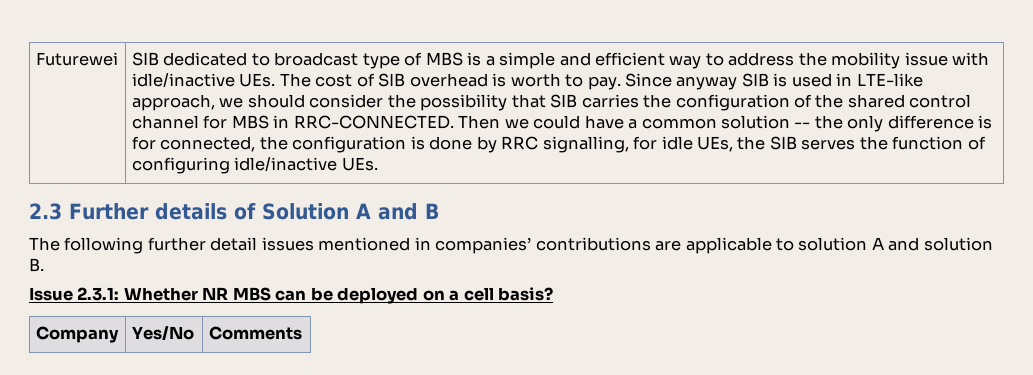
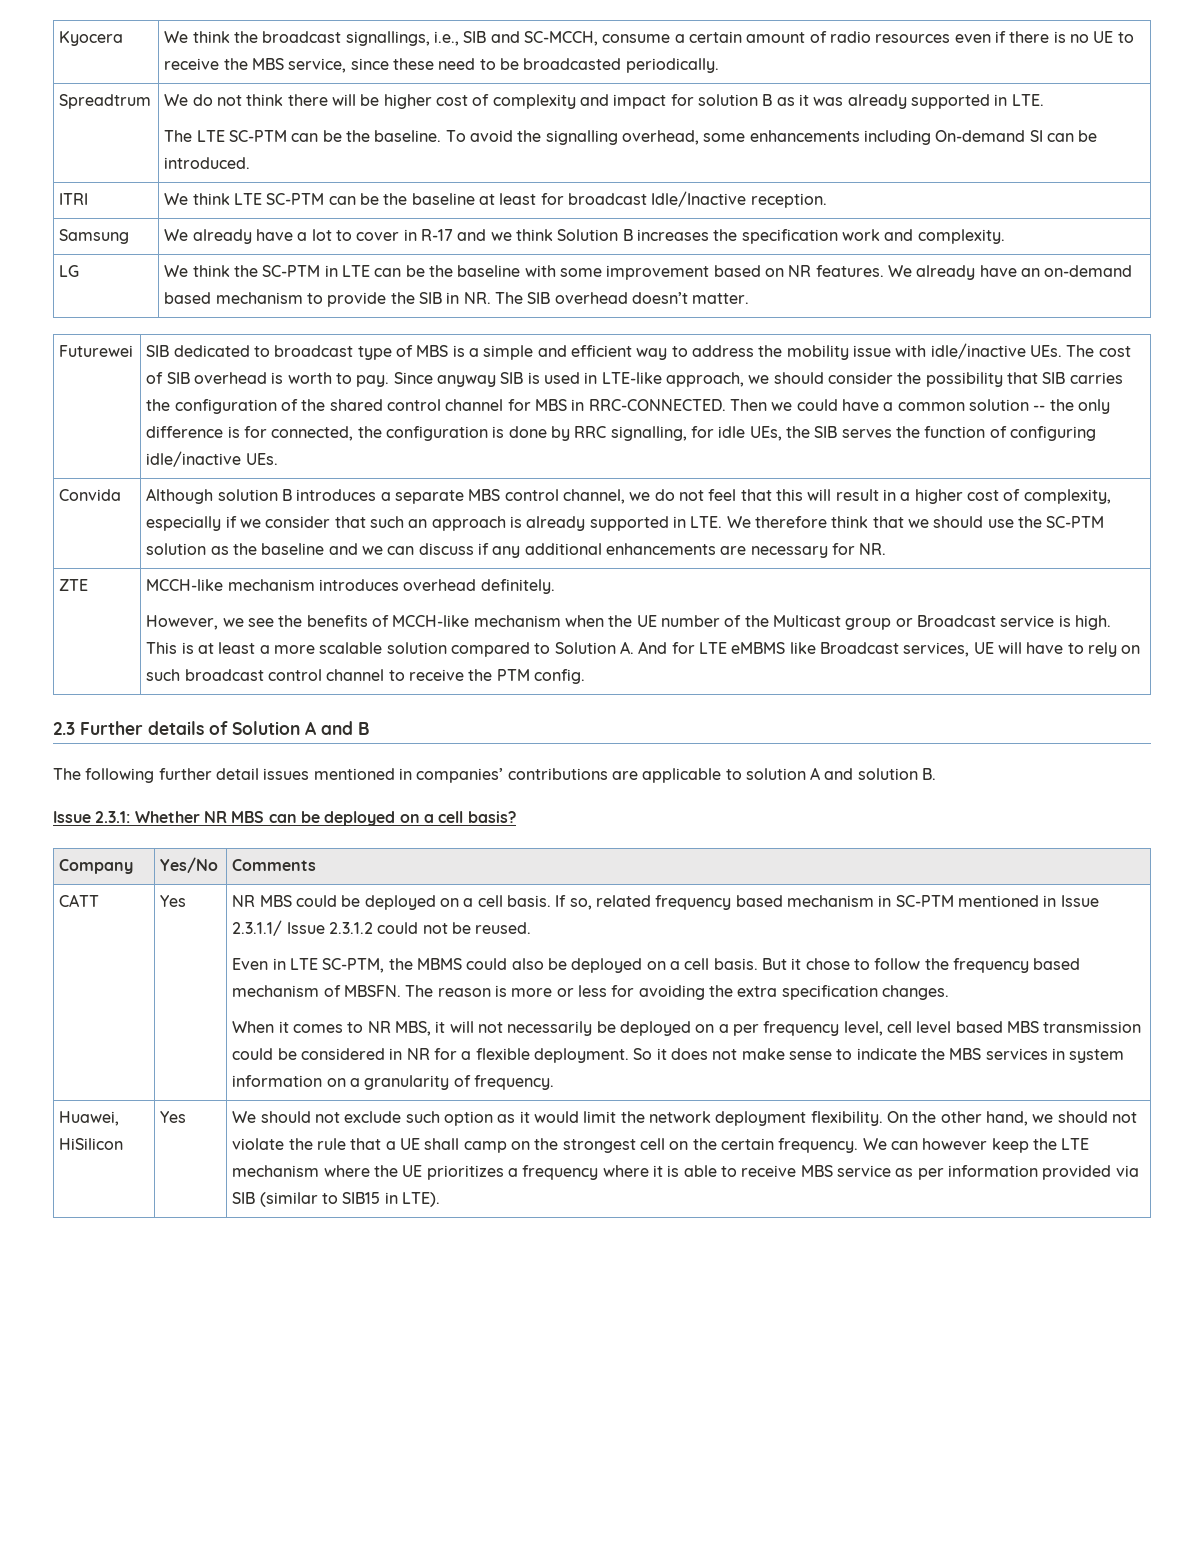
(35, 59) none -> [59,31,124,46] [164,31,1134,46] [164,58,719,73] [59,94,152,109] [164,94,1044,109] [164,130,1098,145] [164,157,251,169] [59,193,89,205] [164,191,827,208] [59,229,130,244] [164,229,1005,244] [59,265,80,277] [164,265,1133,280] [164,292,750,307] Kyocera | We think the broadcast signallings, i.e., SIB and SC-MCCH, consume a certain amount of radio resources even if there is no UE to receive the MBS service, since these need to be broadcasted periodically. // Spreadtrum | We do not think there will be higher cost of complexity and impact for solution B as it was already supported in LTE. // The LTE SC-PTM can be the baseline. To avoid the signalling overhead, some enhancements including On-demand SI can be introduced. // ITRI | We think LTE SC-PTM can be the baseline at least for broadcast Idle/Inactive reception. // Samsung | We already have a lot to cover in R-17 and we think Solution B increases the specification work and complexity. // LG | We think the SC-PTM in LTE can be the baseline with some improvement based on NR features. We already have an on-demand based mechanism to provide the SIB in NR. The SIB overhead doesn’t matter. //
(378, 164) none -> [59,489,122,501] [146,488,1111,504] [146,516,1105,531] [146,543,887,558] [59,579,89,591] [146,579,555,594] [146,615,1111,630] [146,641,1141,657] [146,669,586,684] // Convida | Although solution B introduces a separate MBS control channel, we do not feel that this will result in a higher cost of complexity, especially if we consider that such an approach is already supported in LTE. We therefore think that we should use the SC-PTM solution as the baseline and we can discuss if any additional enhancements are necessary for NR. // ZTE | MCCH-like mechanism introduces overhead definitely. // However, we see the benefits of MCCH-like mechanism when the UE number of the Multicast group or Broadcast service is high. This is at least a more scalable solution compared to Solution A. And for LTE eMBMS like Broadcast services, UE will have to rely on such broadcast control channel to receive the PTM config.
(302, 333) none -> [59,894,100,907] [160,895,187,907] [232,895,1099,910] [232,920,532,936] [232,958,1081,973] [232,985,949,1000] [232,1021,1142,1036] [232,1048,1125,1063] [232,1075,555,1090] [59,1111,120,1126] [59,1138,124,1150] [160,1111,187,1123] [232,1111,1137,1126] [232,1138,1090,1153] [232,1165,1139,1180] [232,1192,441,1207] // CATT | Yes | NR MBS could be deployed on a cell basis. If so, related frequency based mechanism in SC-PTM mentioned in Issue 2.3.1.1/ Issue 2.3.1.2 could not be reused. // Even in LTE SC-PTM, the MBMS could also be deployed on a cell basis. But it chose to follow the frequency based mechanism of MBSFN. The reason is more or less for avoiding the extra specification changes. // When it comes to NR MBS, it will not necessarily be deployed on a per frequency level, cell level based MBS transmission could be considered in NR for a flexible deployment. So it does not make sense to indicate the MBS services in system information on a granularity of frequency. // Huawei, HiSilicon | Yes | We should not exclude such option as it would limit the network deployment flexibility. On the other hand, we should not violate the rule that a UE shall camp on the strongest cell on the certain frequency. We can however keep the LTE mechanism where the UE prioritizes a frequency where it is able to receive MBS service as per information provided via SIB (similar to SIB15 in LTE).

